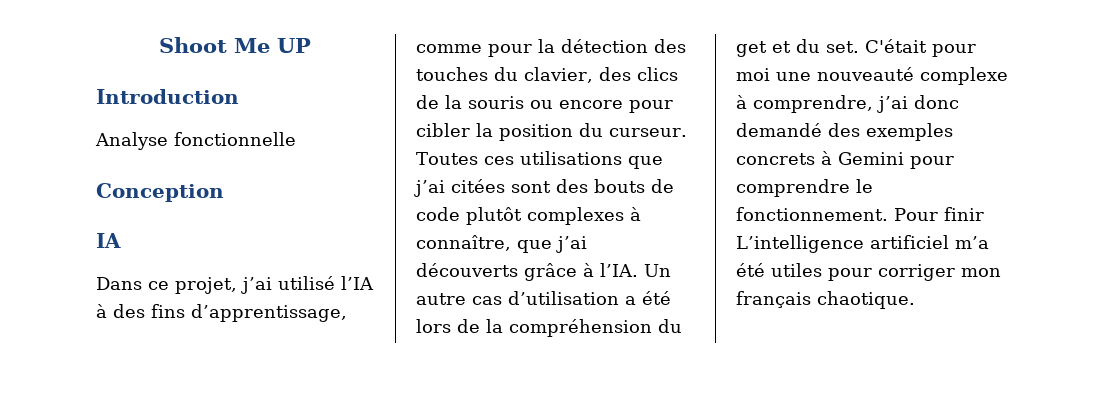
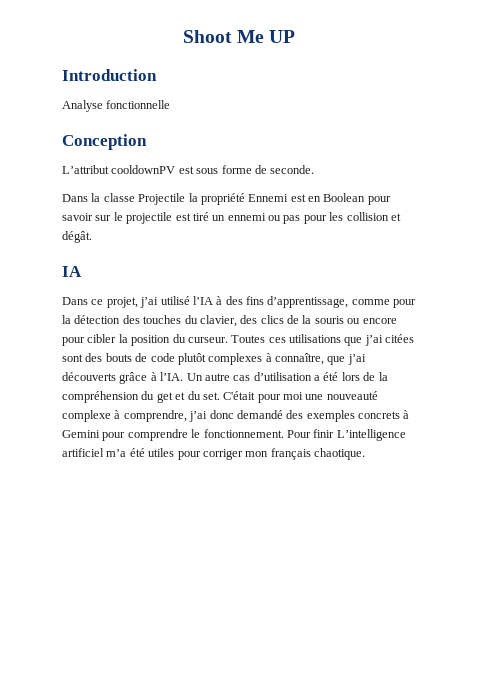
(224, 192) none -> [62,165,315,174] [62,193,391,205] [62,212,401,224] [62,231,92,243] // L’attribut cooldownPV est sous forme de seconde. // Dans la classe Projectile la propriété Ennemi est en Boolean pour savoir sur le projectile est tiré un ennemi ou pas pour les collision et dégât.

